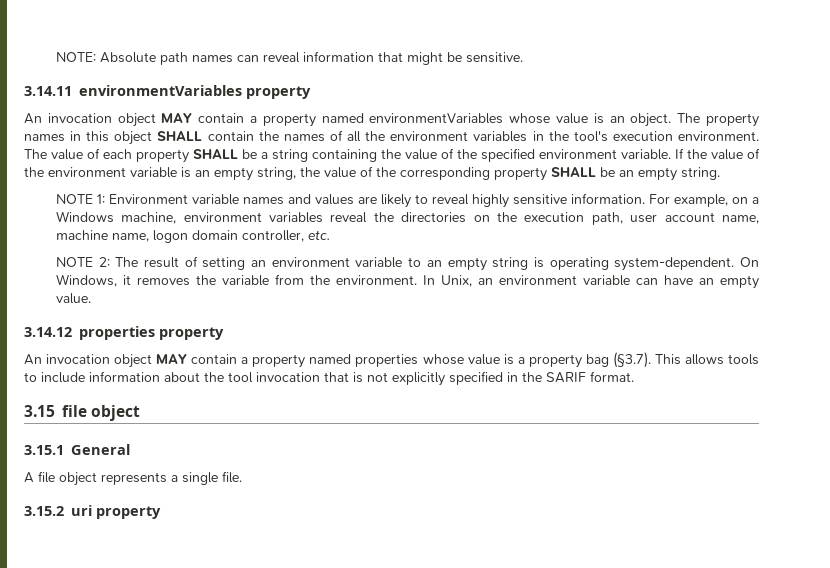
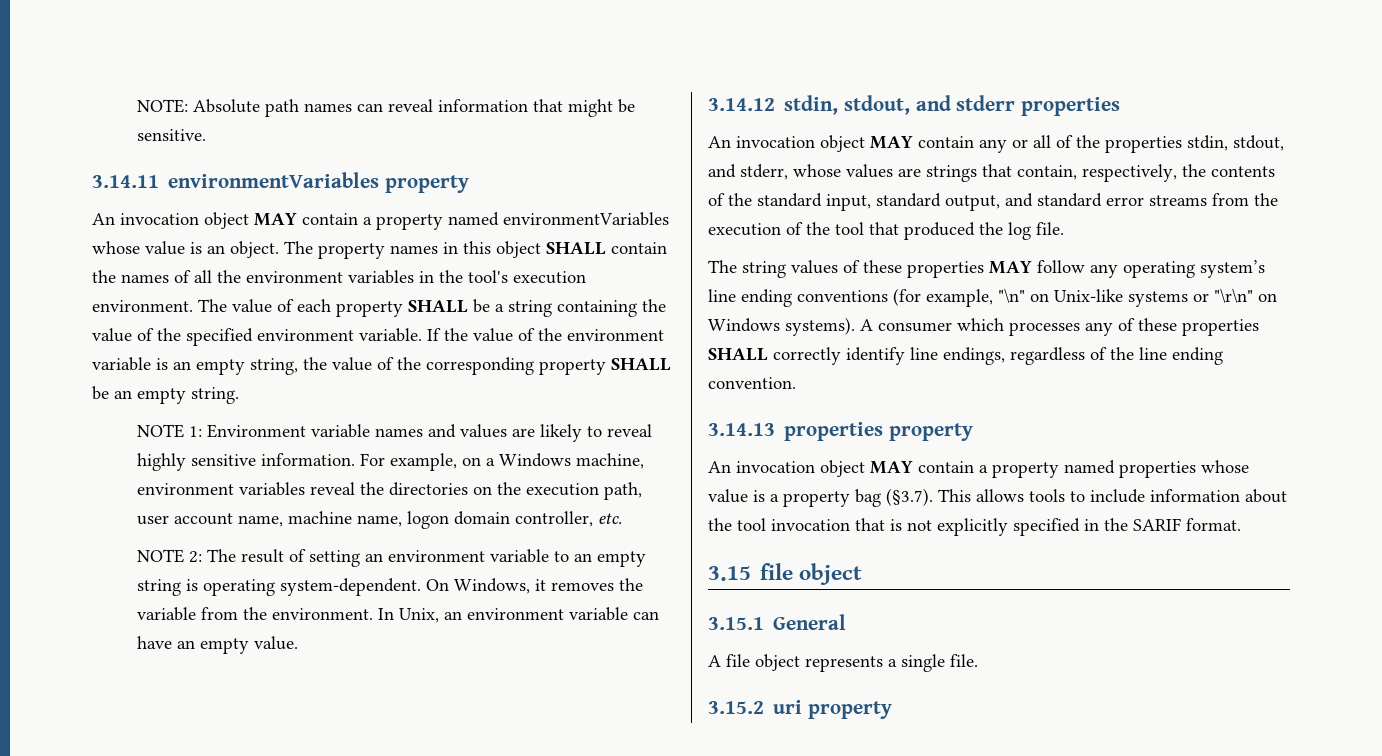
(72, 332) none -> [784,95,1120,116] [708,135,1284,153] [708,164,1275,182] [708,193,1278,211] [708,222,1064,240] [708,260,1265,278] [708,288,1277,307] [708,317,1259,336] [708,347,1223,365] [708,377,796,389] [708,423,775,436] stdin, stdout, and stderr properties // An invocation object MAY contain any or all of the properties stdin, stdout, and stderr, whose values are strings that contain, respectively, the contents of the standard input, standard output, and standard error streams from the execution of the tool that produced the log file. // The string values of these properties MAY follow any operating system’s line ending conventions (for example, "\n" on Unix-like systems or "\r\n" on Windows systems). A consumer which processes any of these properties SHALL correctly identify line endings, regardless of the line ending convention. // 3.14.13

